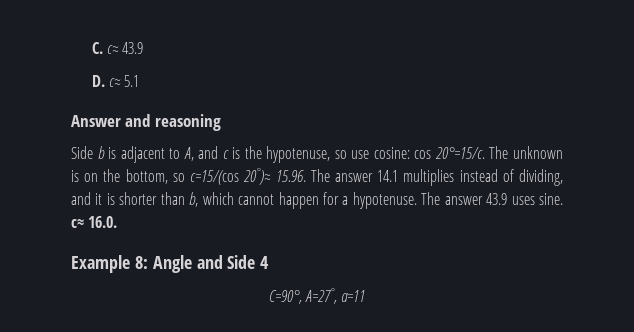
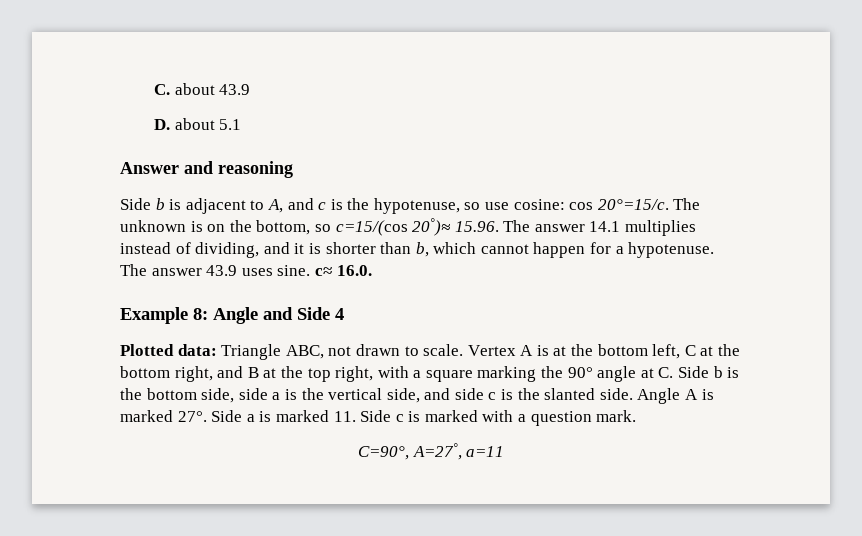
[91,42,119,54] C. c≈ -> [153,83,215,95] C. about
[108,78,121,87] c≈ -> [174,118,215,130] about
(270, 262) none -> [120,344,741,360] [120,366,740,382] [120,388,714,404] [120,410,637,426] // Plotted data: Triangle ABC, not drawn to scale. Vertex A is at the bottom left, C at the bottom right, and B at the top right, with a square marking the 90° angle at C. Side b is the bottom side, side a is the vertical side, and side c is the slanted side. Angle A is marked 27°. Side a is marked 11. Side c is marked with a question mark.

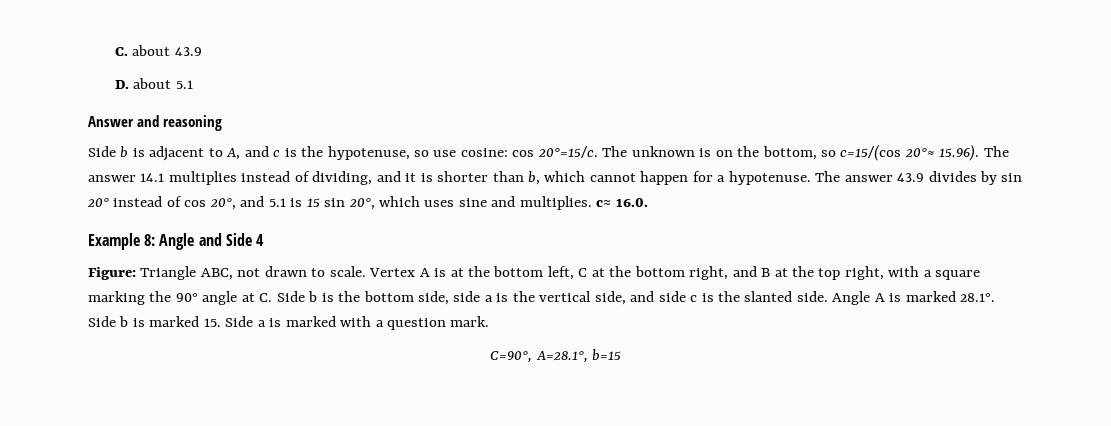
[412,218,499,236] 20°)≈ 15.96. -> [904,144,980,161] 20°≈ 15.96).
[241,265,311,276] uses sine. -> [928,171,1023,185] [87,196,592,210] divides by sin 20° instead of cos 20°, and 5.1 is 15 sin 20°, which uses sine and multiplies.
[120,344,217,356] Plotted data: -> [88,267,136,280] Figure:
[177,410,404,422] 27°. Side a is marked 11. Side c -> [960,293,996,302] [88,316,266,327] 28.1°. Side b is marked 15. Side a
[412,443,505,460] A=27°, a=11 -> [535,349,621,363] A=28.1°, b=15

